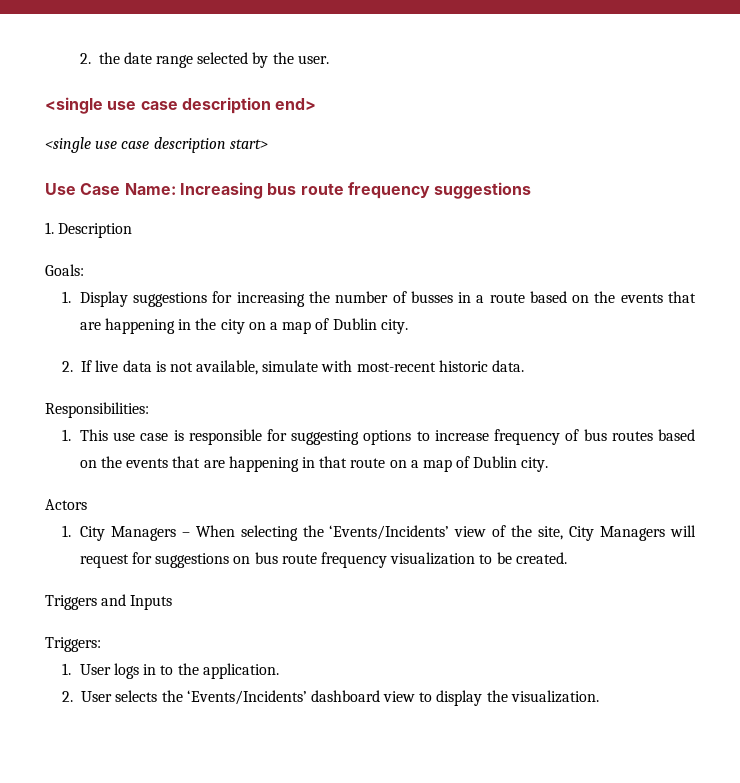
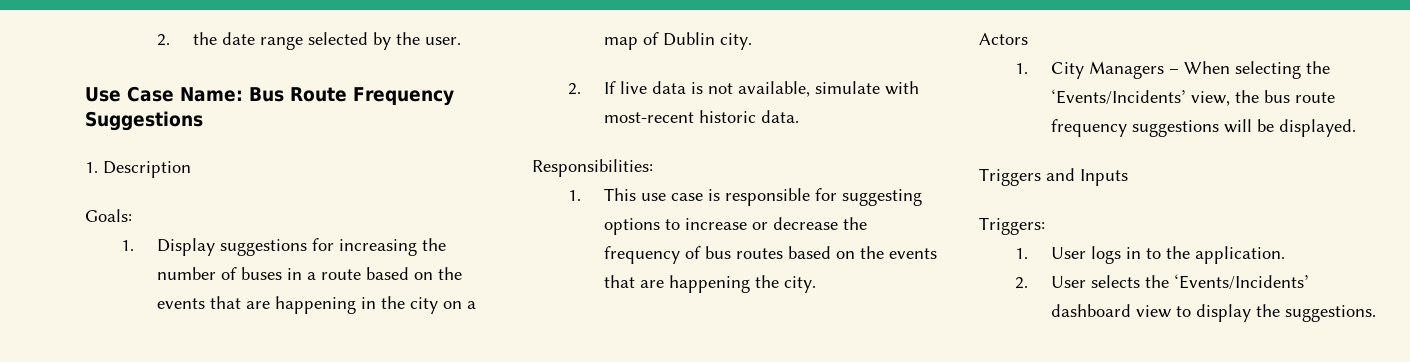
[45,97,317,114] [45,137,268,153] [45,182,532,199] <single use case description end> // <single use case description start> // Use Case Name: Increasing bus route frequency suggestions -> [85,86,454,106] [85,111,203,131] Use Case Name: Bus Route Frequency Suggestions
[410,291,453,303] busses -> [241,267,283,280] buses
(489, 435) none -> [752,217,868,230] or decrease the
[301,456,518,472] in that route on a map of Dublin -> [755,275,780,288] the
[454,525,697,541] [79,552,567,568] view of the site, City Managers will request for suggestions on bus route frequency visualization to be created. -> [1191,90,1336,106] [1051,119,1357,137] view, the bus route frequency suggestions will be displayed.
[510,690,599,703] visualization. -> [1285,305,1377,322] suggestions.

